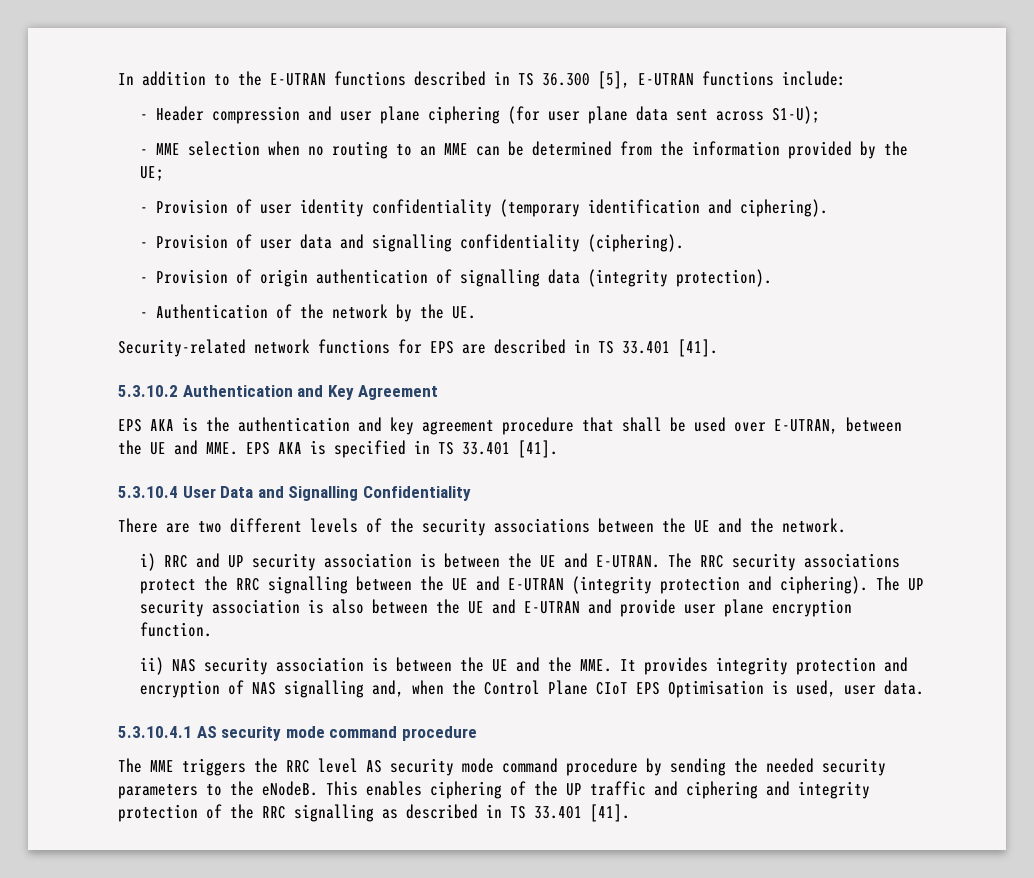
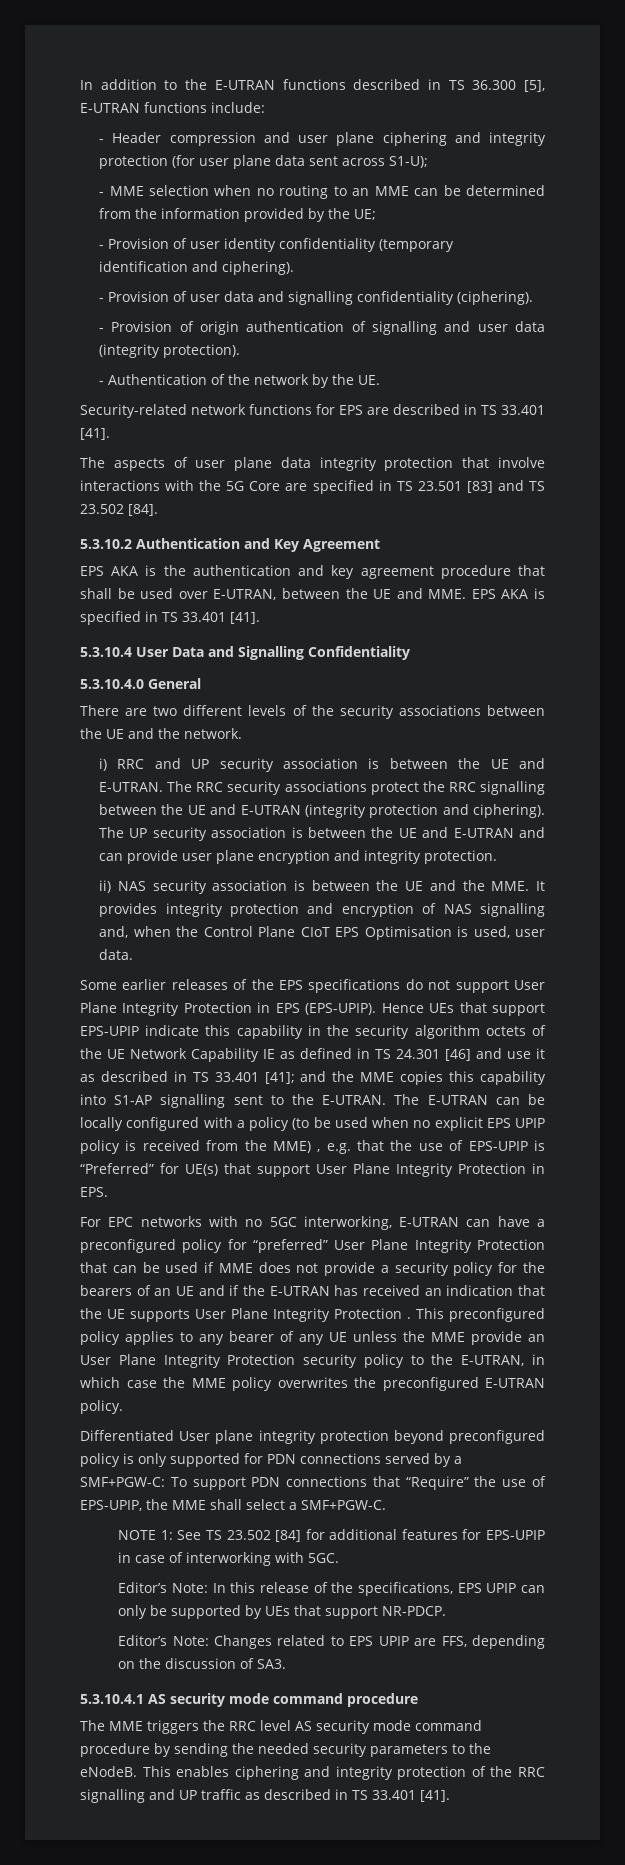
(500, 115) none -> [454,132,546,146] [99,155,169,169] and integrity protection
(540, 278) none -> [444,321,508,332] and user
(718, 348) none -> [80,457,545,471] [80,480,545,494] [80,504,158,516] // The aspects of user plane data integrity protection that involve interactions with the 5G Core are specified in TS 23.501 [83] and TS 23.502 [84].
(471, 493) none -> [80,678,201,689] // 5.3.10.4.0 General
[331,599,364,614] also -> (303, 832) none
(612, 606) none -> [99,853,124,861] can
[139,622,212,637] function. -> [334,850,498,864] and integrity protection.
(924, 687) none -> [80,979,545,993] [80,1002,546,1016] [80,1025,546,1039] [80,1048,545,1062] [80,1071,547,1085] [80,1094,545,1108] [80,1117,545,1131] [80,1140,545,1154] [80,1163,545,1177] [80,1187,108,1197] [80,1216,546,1230] [80,1239,545,1253] [80,1262,545,1276] [80,1285,545,1296] [80,1308,545,1322] [80,1331,545,1345] [80,1354,545,1368] [80,1377,545,1391] [80,1400,123,1414] [80,1430,545,1444] [80,1453,462,1467] [80,1476,547,1490] [80,1499,386,1511] [118,1529,545,1542] [118,1552,340,1566] [118,1582,546,1596] [118,1605,447,1619] [118,1635,546,1649] [118,1658,287,1669] // Some earlier releases of the EPS specifications do not support User Plane Integrity Protection in EPS (EPS-UPIP). Hence UEs that support EPS-UPIP indicate this capability in the security algorithm octets of the UE Network Capability IE as defined in TS 24.301 [46] and use it as described in TS 33.401 [41]; and the MME copies this capability into S1-AP signalling sent to the E-UTRAN. The E-UTRAN can be locally configured with a policy (to be used when no explicit EPS UPIP policy is received from the MME) , e.g. that the use of EPS-UPIP is “Preferred” for UE(s) that support User Plane Integrity Protection in EPS. // For EPC networks with no 5GC interworking, E-UTRAN can have a preconfigured policy for “preferred” User Plane Integrity Protection that can be used if MME does not provide a security policy for the bearers of an UE and if the E-UTRAN has received an indication that the UE supports User Plane Integrity Protection . This preconfigured policy applies to any bearer of any UE unless the MME provide an User Plane Integrity Protection security policy to the E-UTRAN, in which case the MME policy overwrites the preconfigured E-UTRAN policy. // Differentiated User plane integrity protection beyond preconfigured policy is only supported for PDN connections served by a SMF+PGW-C: To support PDN connections that “Require” the use of EPS-UPIP, the MME shall select a SMF+PGW-C. // NOTE 1: See TS 23.502 [84] for additional features for EPS-UPIP in case of interworking with 5GC. // Editor’s Note: In this release of the specifications, EPS UPIP can only be supported by UEs that support NR-PDCP. // Editor’s Note: Changes related to EPS UPIP are FFS, depending on the discussion of SA3.
[510,781,758,799] of the UP traffic and ciphering -> (299, 1773) none
(374, 813) none -> [149,1789,241,1800] and UP traffic

